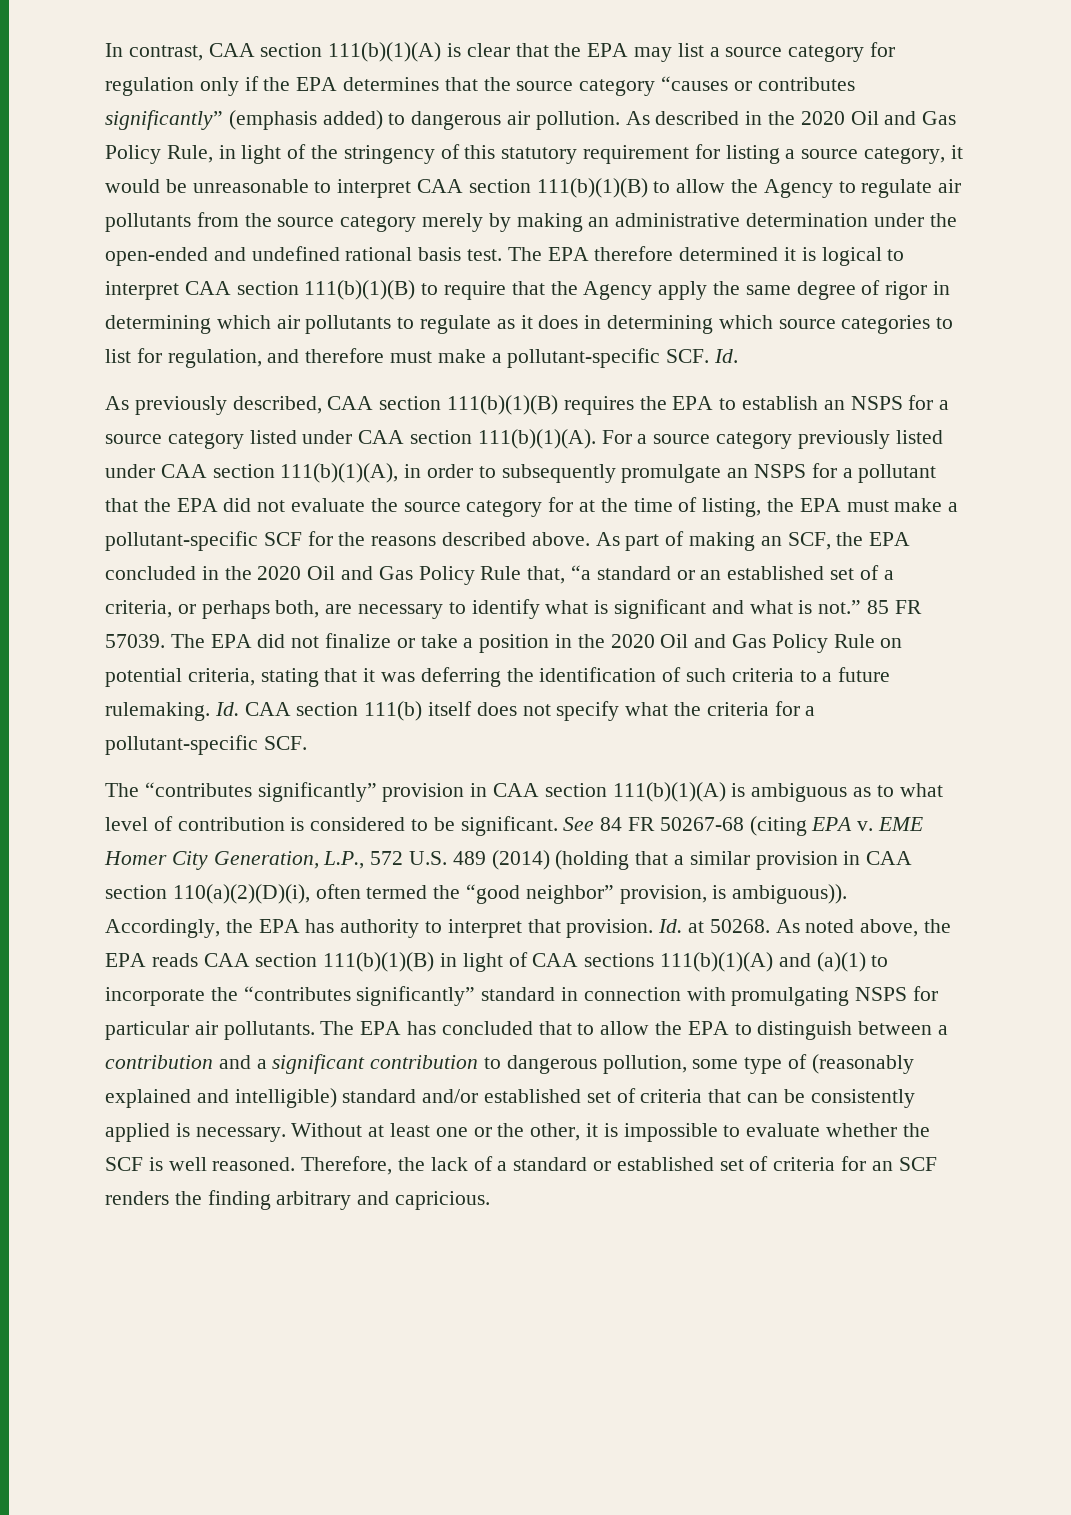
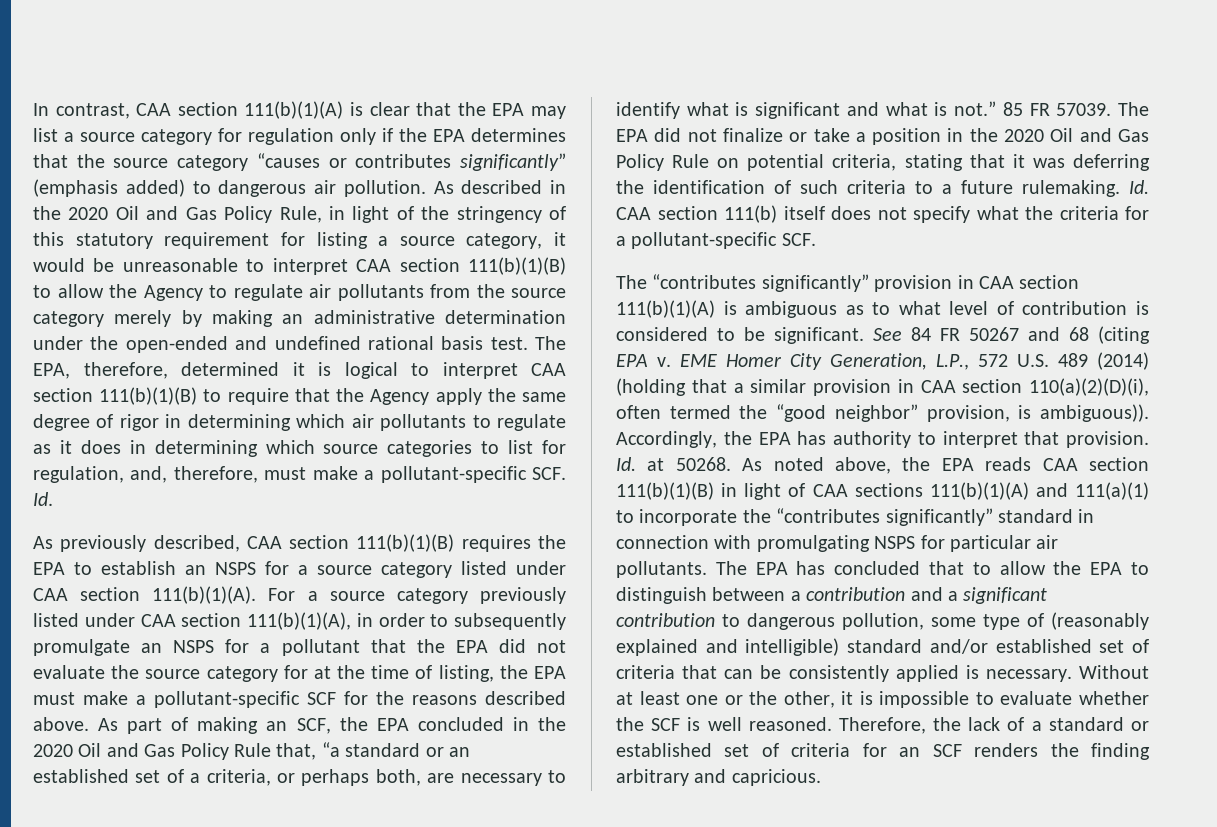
[547,246,674,261] EPA therefore -> [33,362,168,379] EPA, therefore,
[267,348,385,363] and therefore -> [130,466,258,483] and, therefore,
[659,817,744,831] 50267-68 -> [969,327,1089,341] 50267 and 68
[816,952,866,972] (a)(1) -> [1075,482,1149,500] 111(a)(1)

